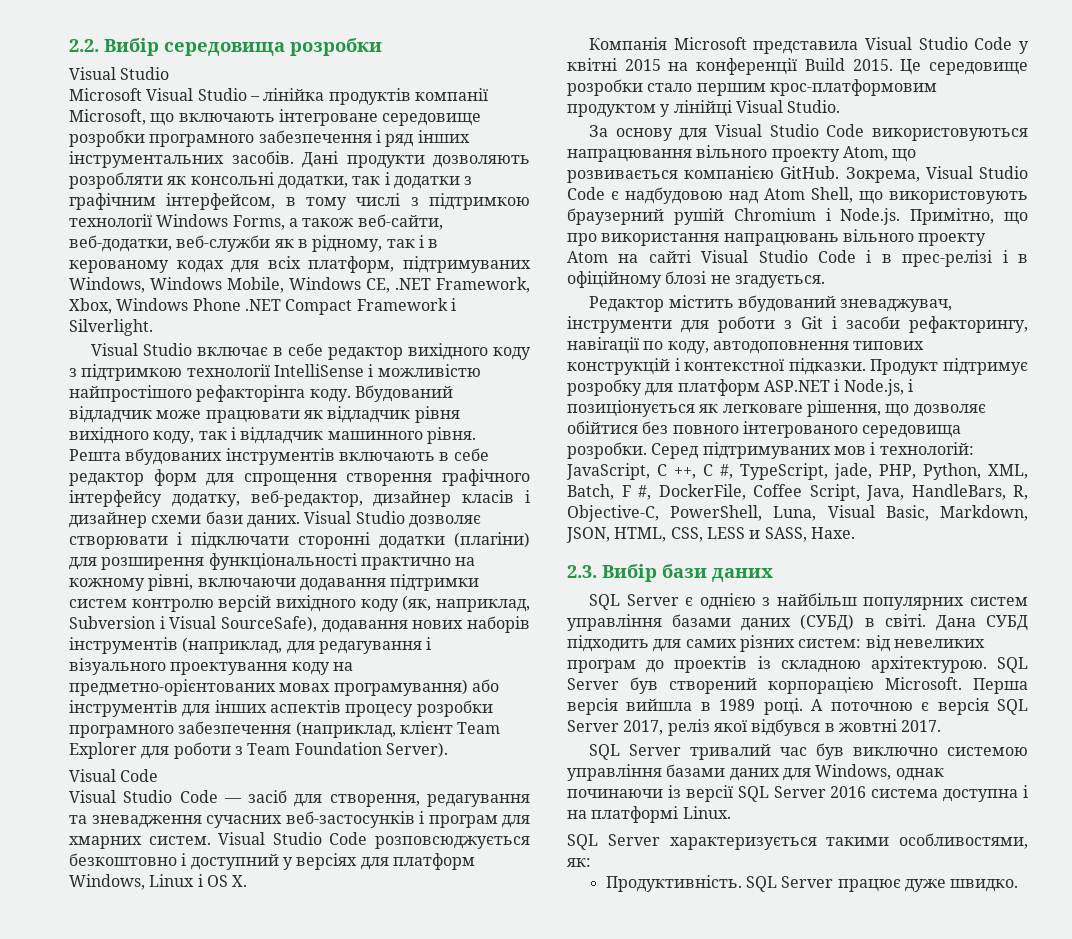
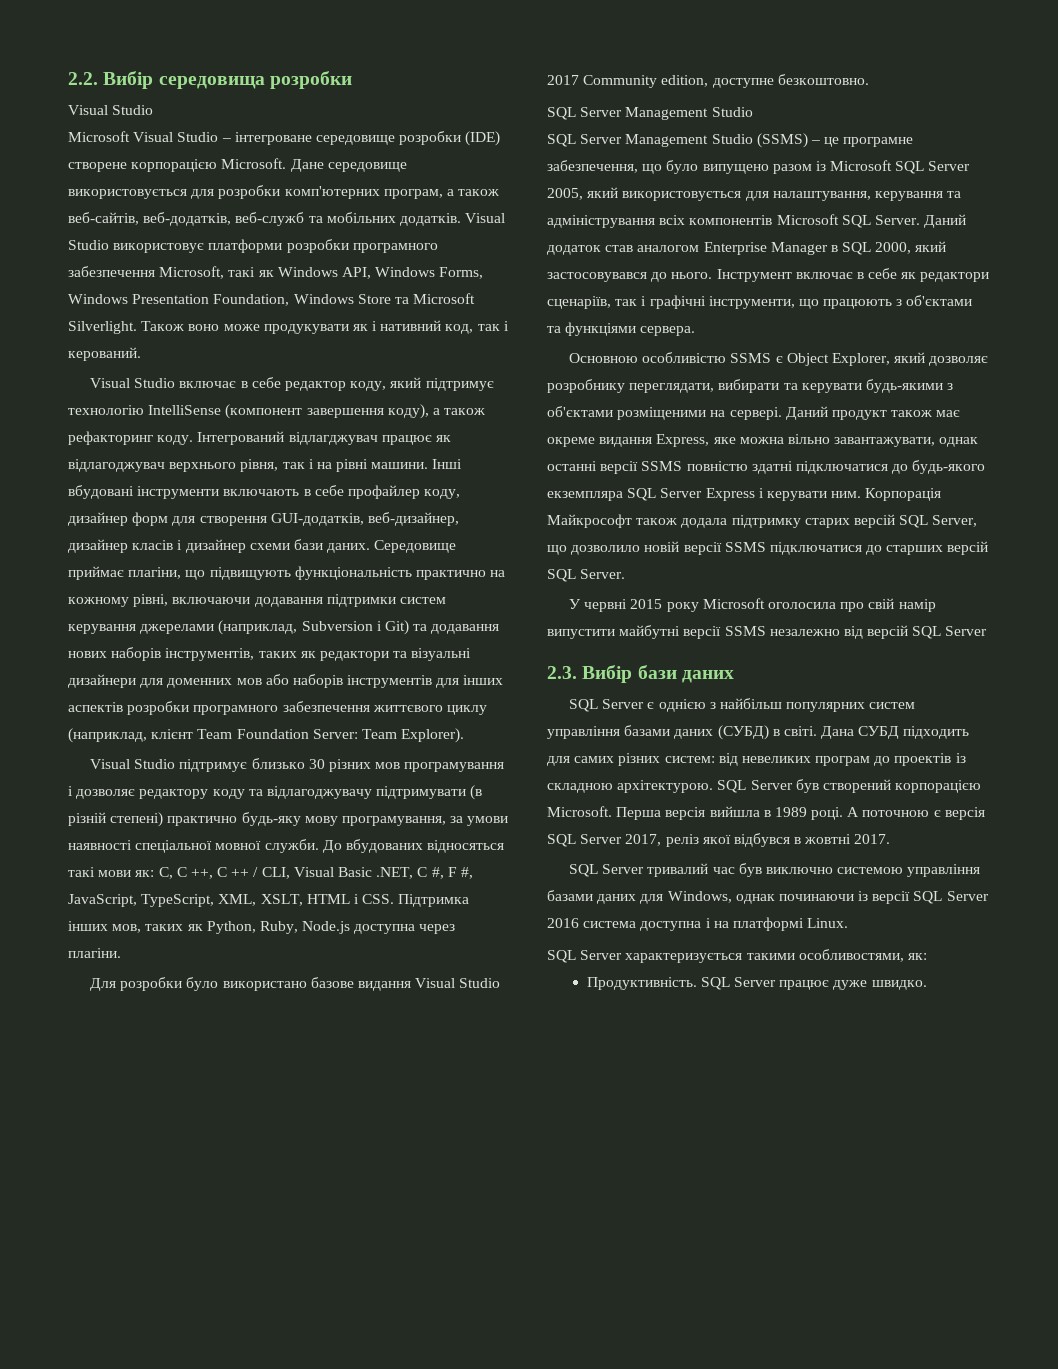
[263,88,488,105] [69,109,482,126] [69,130,470,147] [69,151,530,168] [69,172,473,189] [69,193,530,210] [69,214,443,230] [69,235,439,252] [69,256,531,273] [69,277,530,293] [69,298,456,315] [69,319,153,336] лінійка продуктів компанії Microsoft, що включають інтегроване середовище розробки програмного забезпечення і ряд інших інструментальних засобів. Дані продукти дозволяють розробляти як консольні додатки, так і додатки з графічним інтерфейсом, в тому числі з підтримкою технології Windows Forms, а також веб-сайти, веб-додатки, веб-служби як в рідному, так і в керованому кодах для всіх платформ, підтримуваних Windows, Windows Mobile, Windows CE, .NET Framework, Xbox, Windows Phone .NET Compact Framework і Silverlight. -> [234,131,501,146] [68,158,407,172] [68,185,500,199] [68,212,506,226] [68,239,438,253] [68,266,484,279] [68,293,476,306] [68,320,509,334] [68,347,141,361] інтегроване середовище розробки (IDE) створене корпорацією Microsoft. Дане середовище використовується для розробки комп'ютерних програм, а також веб-сайтів, веб-додатків, веб-служб та мобільних додатків. Visual Studio використовує платформи розробки програмного забезпечення Microsoft, такі як Windows API, Windows Forms, Windows Presentation Foundation, Windows Store та Microsoft Silverlight. Також воно може продукувати як і нативний код, так і керований.
[408,343,531,360] [69,364,481,381] [69,385,453,402] [69,406,460,423] [69,427,476,444] [69,448,489,465] [69,469,530,486] [69,490,363,507] вихідного коду з підтримкою технології IntelliSense і можливістю найпростішого рефакторінга коду. Вбудований відладчик може працювати як відладчик рівня вихідного коду, так і відладчик машинного рівня. Решта вбудованих інструментів включають в себе редактор форм для спрощення створення графічного інтерфейсу додатку, веб-редактор, -> [350,377,494,391] [68,404,486,419] [68,431,451,445] [68,459,463,472] [68,485,461,499] [68,512,459,526] коду, який підтримує технологію IntelliSense (компонент завершення коду), а також рефакторинг коду. Інтегрований відлагджувач працює як відлагоджувач верхнього рівня, так і на рівні машини. Інші вбудовані інструменти включають в себе профайлер коду, дизайнер форм для створення GUI-додатків, веб-дизайнер,
[304,511,481,528] [69,532,530,549] [69,553,357,570] Visual Studio дозволяє створювати і підключати сторонні додатки (плагіни) для розширення функціональності -> [374,540,457,553] [68,566,412,580] Середовище приймає плагіни, що підвищують функціональність
[131,595,531,612] [69,616,531,633] [69,637,432,654] [69,658,353,675] [69,679,499,696] контролю версій вихідного коду (як, наприклад, Subversion і Visual SourceSafe), додавання нових наборів інструментів (наприклад, для редагування і візуального проектування коду на предметно-орієнтованих мовах програмування) або -> [68,620,500,635] [68,647,472,661] [68,674,343,688] керування джерелами (наприклад, Subversion і Git) та додавання нових наборів інструментів, таких як редактори та візуальні дизайнери для доменних мов або наборів
[345,700,493,717] [69,721,292,738] процесу розробки програмного забезпечення -> [127,701,487,715] розробки програмного забезпечення життєвого циклу
[69,742,448,759] [69,769,159,782] [69,790,530,807] [69,811,530,828] [69,832,530,849] [69,853,475,870] [69,874,248,890] [589,37,1029,54] [567,58,1028,75] [567,79,937,96] [567,100,841,117] [589,124,1028,141] [567,145,917,162] [567,166,1028,183] [567,187,1028,204] [567,208,1028,225] [567,229,987,246] [567,250,1028,267] [567,271,825,288] [589,295,953,312] [567,316,1028,333] [567,337,925,354] [567,358,1028,375] [567,379,913,396] [567,400,986,417] [567,421,962,438] [567,442,974,459] [566,463,1028,480] [567,484,1028,501] [567,505,1028,522] [566,527,855,543] Explorer для роботи з Team Foundation Server). // Visual Code // Visual Studio Code — засіб для створення, редагування та зневадження сучасних веб-застосунків і програм для хмарних систем. Visual Studio Code розповсюджується безкоштовно і доступний у версіях для платформ Windows, Linux і OS X. // Компанія Microsoft представила Visual Studio Code у квітні 2015 на конференції Build 2015. Це середовище розробки стало першим крос-платформовим продуктом у лінійці Visual Studio. // За основу для Visual Studio Code використовуються напрацювання вільного проекту Atom, що розвивається компанією GitHub. Зокрема, Visual Studio Code є надбудовою над Atom Shell, що використовують браузерний рушій Chromium і Node.js. Примітно, що про використання напрацювань вільного проекту Atom на сайті Visual Studio Code і в прес-релізі і в офіційному блозі не згадується. // Редактор містить вбудований зневаджувач, інструменти для роботи з Git і засоби рефакторингу, навігації по коду, автодоповнення типових конструкцій і контекстної підказки. Продукт підтримує розробку для платформ ASP.NET і Node.js, і позиціонується як легковаге рішення, що дозволяє обійтися без повного інтегрованого середовища розробки. Серед підтримуваних мов і технологій: JavaScript, C ++, C #, TypeScript, jade, PHP, Python, XML, Batch, F #, DockerFile, Coffee Script, Java, HandleBars, R, Objective-C, PowerShell, Luna, Visual Basic, Markdown, JSON, HTML, CSS, LESS и SASS, Haxe. -> [236,728,465,743] [90,758,505,772] [68,785,483,800] [68,812,509,827] [68,839,505,853] [68,867,473,879] [68,894,470,907] [68,921,456,934] [68,948,121,958] [90,977,501,991] [547,74,869,88] [547,107,753,120] [547,133,914,148] [547,160,971,174] [547,187,962,201] [547,214,967,228] [547,241,947,255] [547,268,990,282] [547,295,973,309] [547,322,696,336] [569,352,989,366] [547,379,954,393] [547,406,961,420] [547,434,979,447] [547,460,986,474] [547,488,942,501] [547,514,978,528] [547,541,989,555] [547,569,626,582] [569,598,936,612] [547,625,988,639] Foundation Server: Team Explorer). // Visual Studio підтримує близько 30 різних мов програмування і дозволяє редактору коду та відлагоджувачу підтримувати (в різній степені) практично будь-яку мову програмування, за умови наявності спеціальної мовної служби. До вбудованих відносяться такі мови як: C, C ++, C ++ / CLI, Visual Basic .NET, C #, F #, JavaScript, TypeScript, XML, XSLT, HTML і CSS. Підтримка інших мов, таких як Python, Ruby, Node.js доступна через плагіни. // Для розробки було використано базове видання Visual Studio 2017 Community edition, доступне безкоштовно. // SQL Server Management Studio // SQL Server Management Studio (SSMS) – це програмне забезпечення, що було випущено разом із Microsoft SQL Server 2005, який використовується для налаштування, керування та адміністрування всіх компонентів Microsoft SQL Server. Даний додаток став аналогом Enterprise Manager в SQL 2000, який застосовувався до нього. Інструмент включає в себе як редактори сценаріїв, так і графічні інструменти, що працюють з об'єктами та функціями сервера. // Основною особливістю SSMS є Object Explorer, який дозволяє розробнику переглядати, вибирати та керувати будь-якими з об'єктами розміщеними на сервері. Даний продукт також має окреме видання Express, яке можна вільно завантажувати, однак останні версії SSMS повністю здатні підключатися до будь-якого екземпляра SQL Server Express і керувати ним. Корпорація Майкрософт також додала підтримку старих версій SQL Server, що дозволило новій версії SSMS підключатися до старших версій SQL Server. // У червні 2015 року Microsoft оголосила про свій намір випустити майбутні версії SSMS незалежно від версій SQL Server

